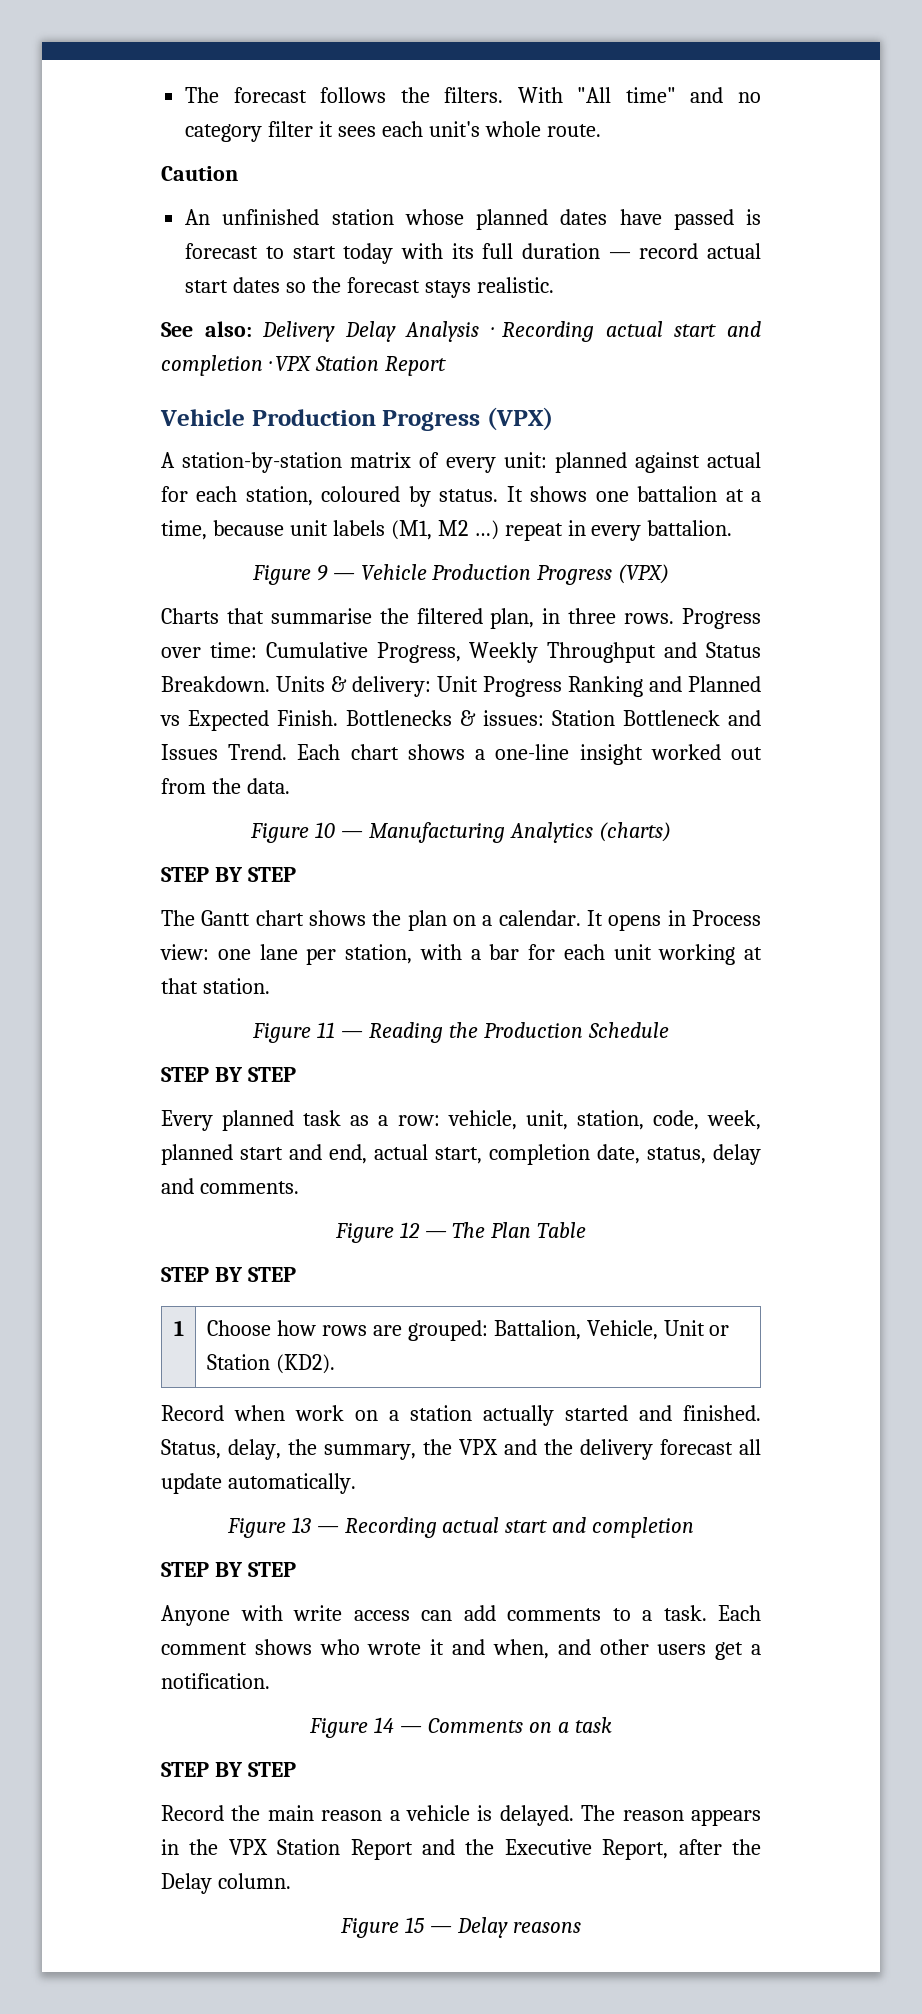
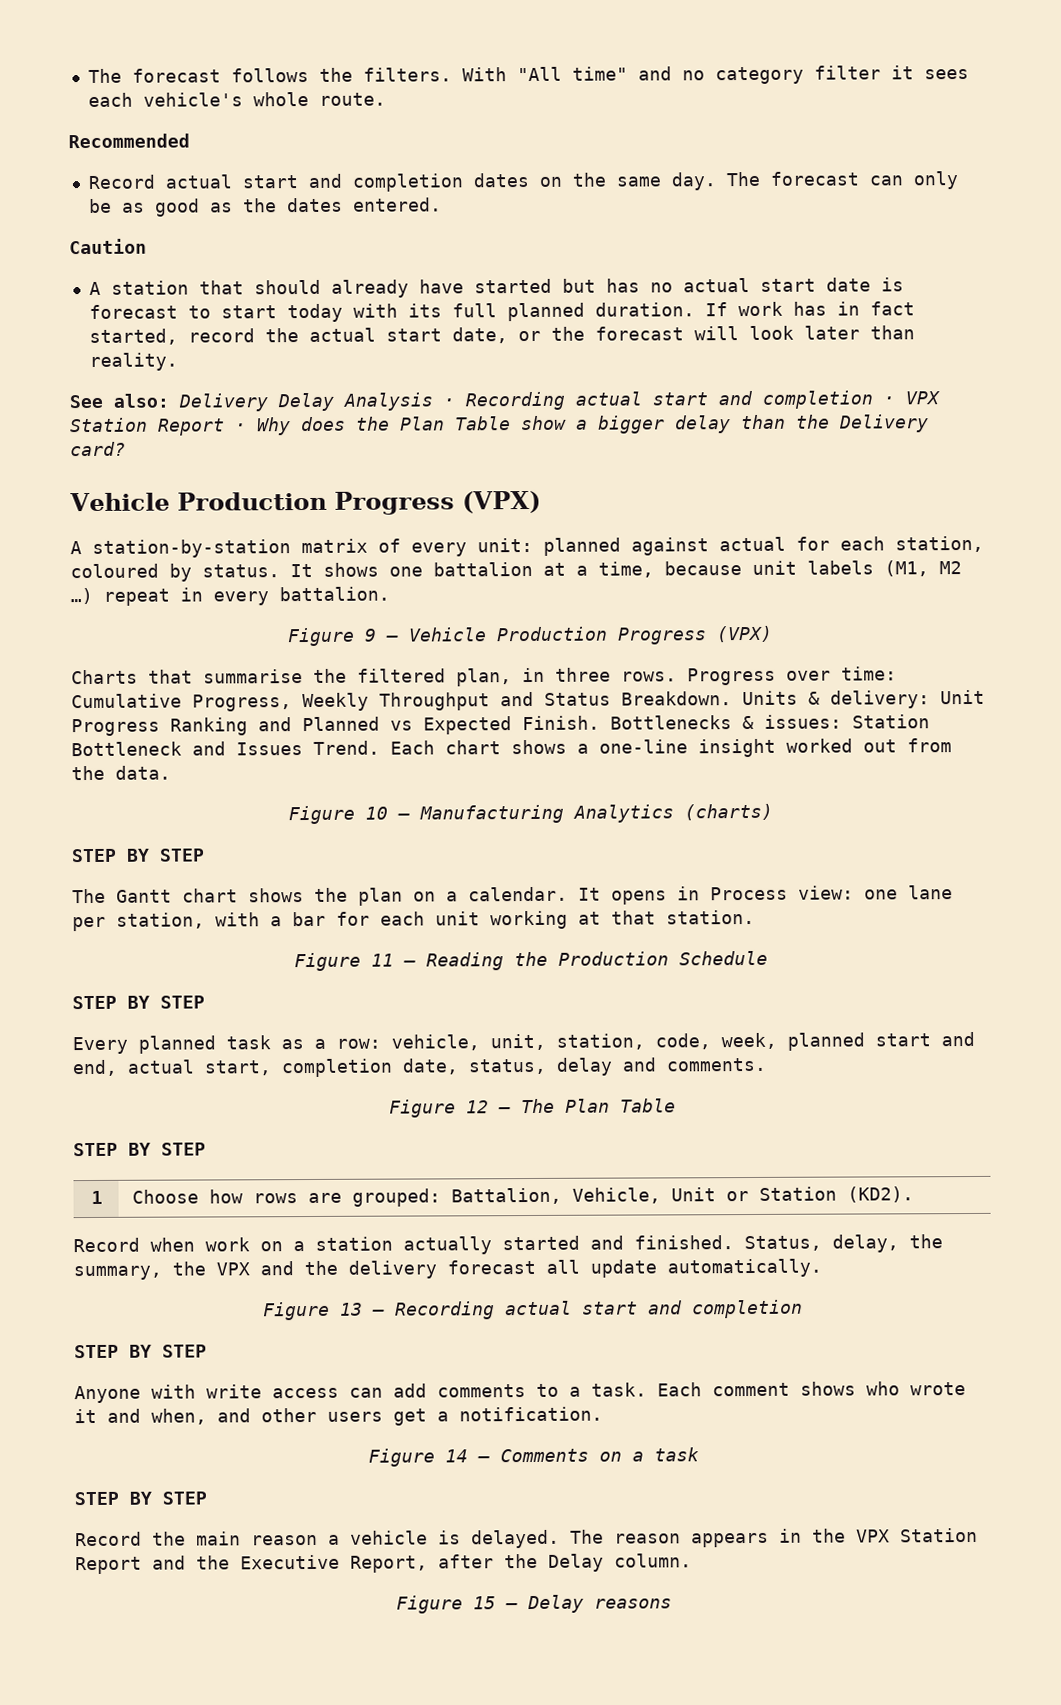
[428,121,480,137] unit's -> [142,92,243,107] vehicle's
[161,166,238,181] [185,209,734,230] Caution // An unfinished station whose planned dates have passed -> [68,133,190,149] [87,171,958,192] [88,197,442,217] [69,238,147,255] [88,277,871,298] Recommended // Record actual start and completion dates on the same day. The forecast can only be as good as the dates entered. // Caution // A station that should already have started but has no actual start date
[521,243,761,259] [185,277,554,298] duration — record actual start dates so the forecast stays realistic. -> [506,301,915,322] [88,325,915,345] [88,352,178,371] planned duration. If work has in fact started, record the actual start date, or the forecast will look later than reality.
(446, 366) none -> [235,414,929,436] [70,441,126,457] · Why does the Plan Table show a bigger delay than the Delivery card?

